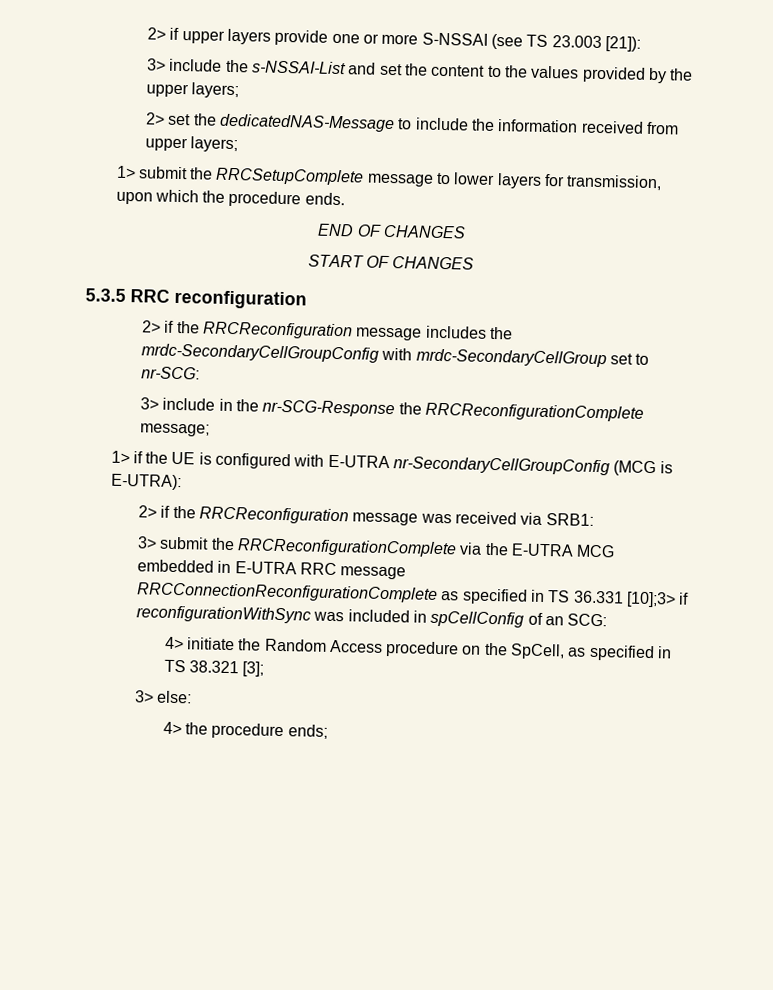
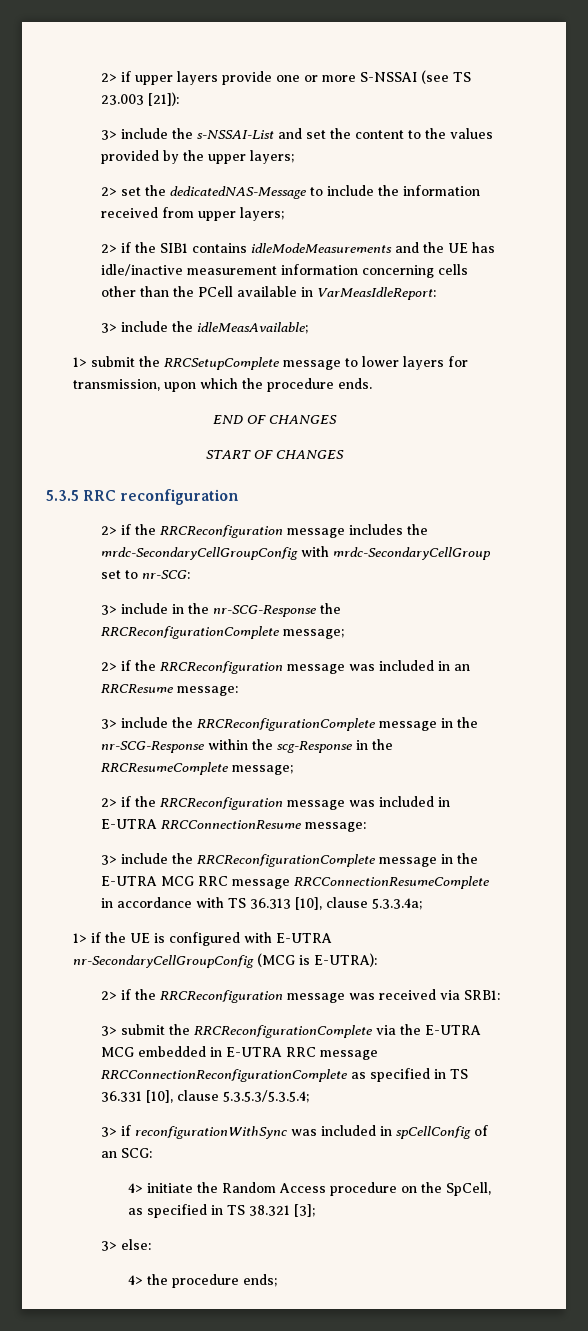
(239, 144) none -> [100,242,495,253] [100,264,468,278] [100,286,436,300] [100,321,308,334] // 2> if the SIB1 contains idleModeMeasurements and the UE has idle/inactive measurement information concerning cells other than the PCell available in VarMeasIdleReport: // 3> include the idleMeasAvailable;
(211, 430) none -> [100,660,470,674] [100,684,238,696] [100,717,478,731] [100,739,393,753] [100,762,293,775] [100,796,450,810] [100,819,366,832] [100,853,478,867] [100,876,489,889] [100,897,422,910] // 2> if the RRCReconfiguration message was included in an RRCResume message: // 3> include the RRCReconfigurationComplete message in the nr-SCG-Response within the scg-Response in the RRCResumeComplete message; // 2> if the RRCReconfiguration message was included in E-UTRA RRCConnectionResume message: // 3> include the RRCReconfigurationComplete message in the E-UTRA MCG RRC message RRCConnectionResumeComplete in accordance with TS 36.313 [10], clause 5.3.3.4a;
[625,591,676,608] [10];3> -> [145,1090,309,1103] [100,1127,117,1137] [10], clause 5.3.5.3/5.3.5.4; // 3>

